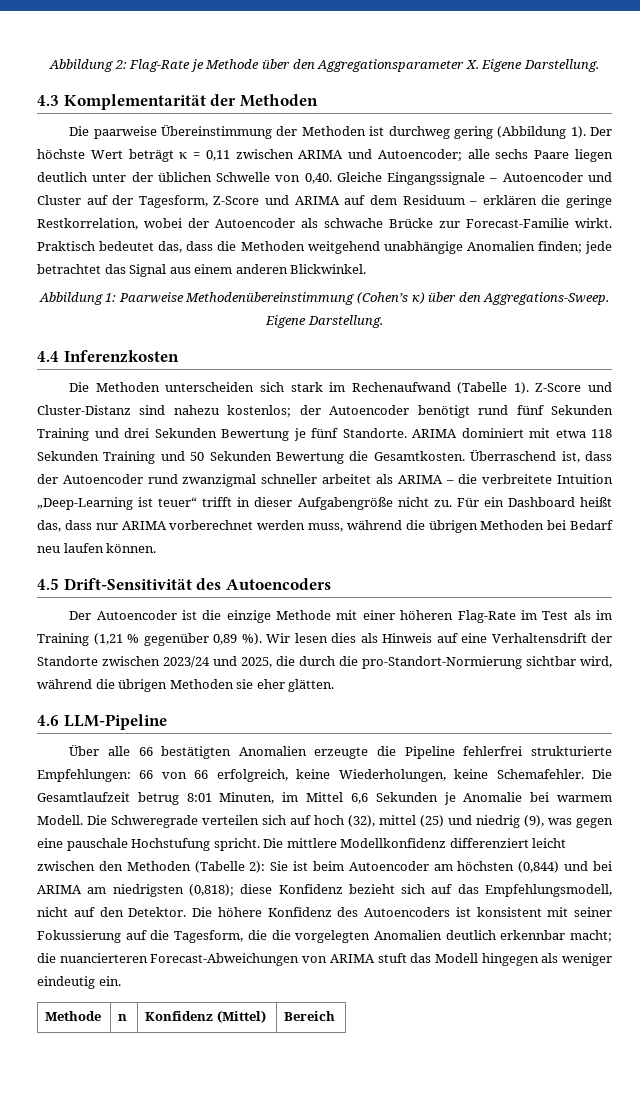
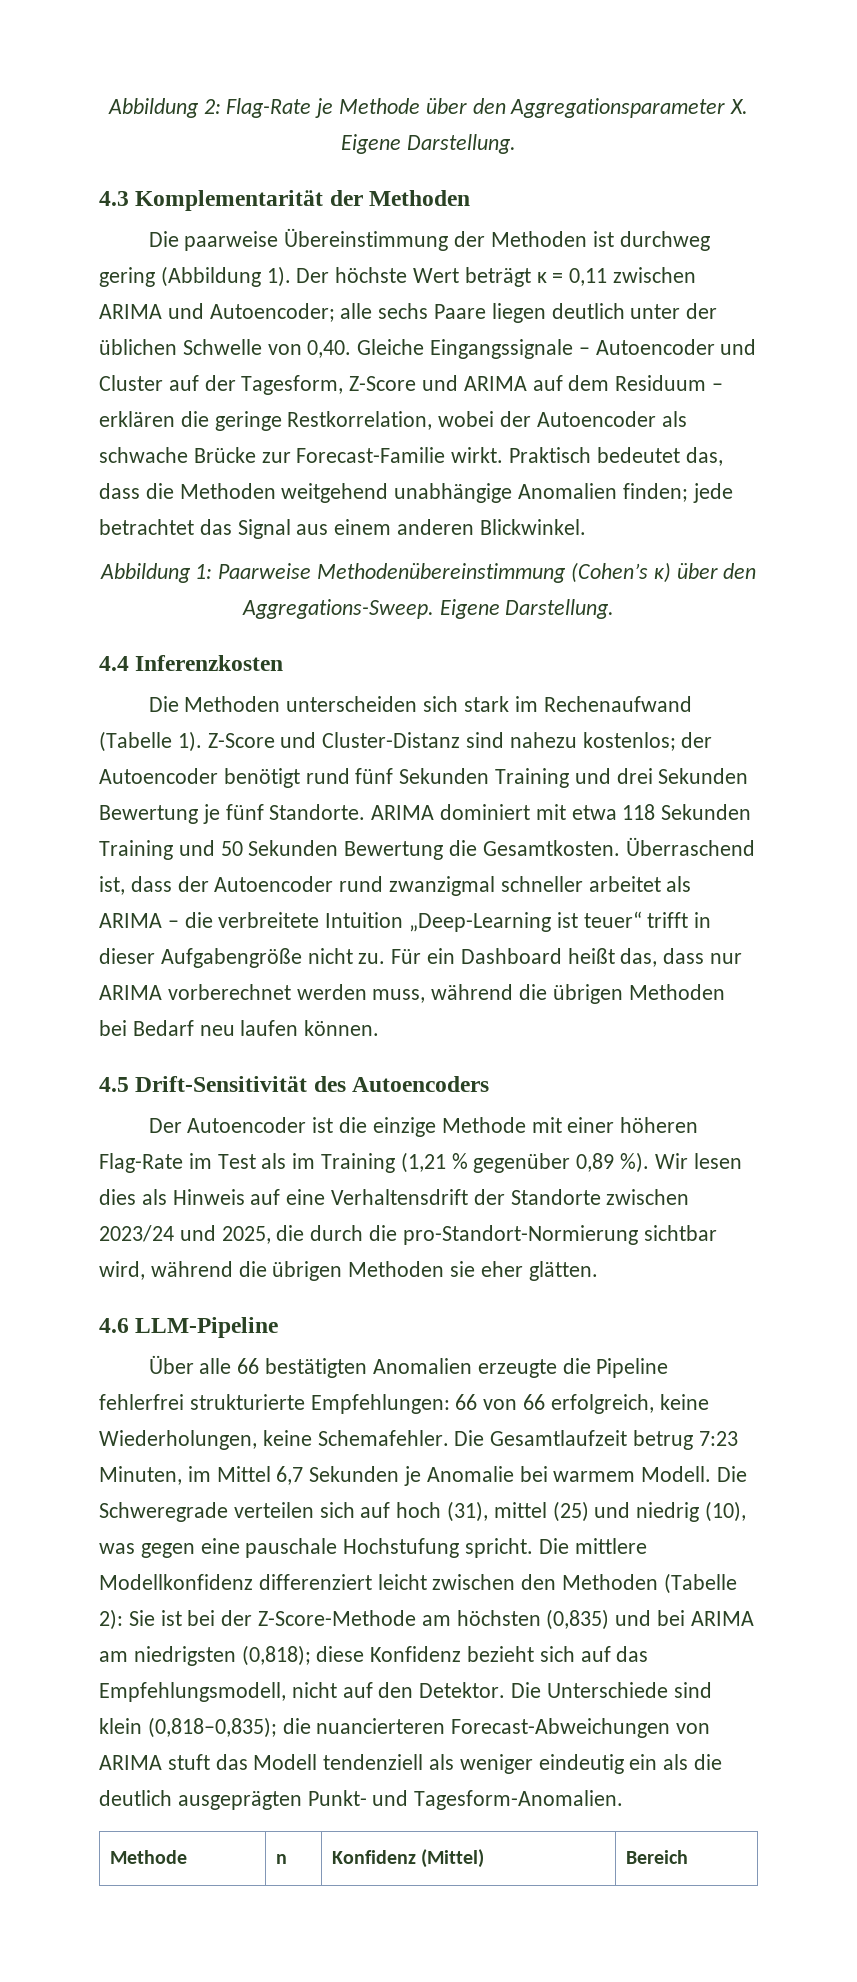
[186,793,212,802] 8:01 -> [698,1431,738,1446] 7:23
[350,793,368,804] 6,6 -> [276,1466,304,1485] 6,7
[348,815,375,827] (32), -> [447,1501,489,1522] (31),
[524,815,544,827] (9), -> [705,1501,747,1522] (10),
[312,861,429,871] beim Autoencoder -> [187,1610,417,1626] bei der Z-Score-Methode
[518,861,560,873] (0,844) -> [546,1609,610,1630] (0,835)
[217,907,612,917] [37,930,612,943] höhere Konfidenz des Autoencoders ist konsistent mit seiner Fokussierung auf die Tagesform, die die vorgelegten Anomalien deutlich erkennbar macht; -> [546,1682,712,1698] [99,1717,277,1738] Unterschiede sind klein (0,818–0,835);
[481,953,539,966] hingegen -> [323,1754,424,1770] tendenziell
[98,976,121,986] ein. -> [629,1754,723,1770] [99,1790,624,1810] ein als die deutlich ausgeprägten Punkt- und Tagesform-Anomalien.

